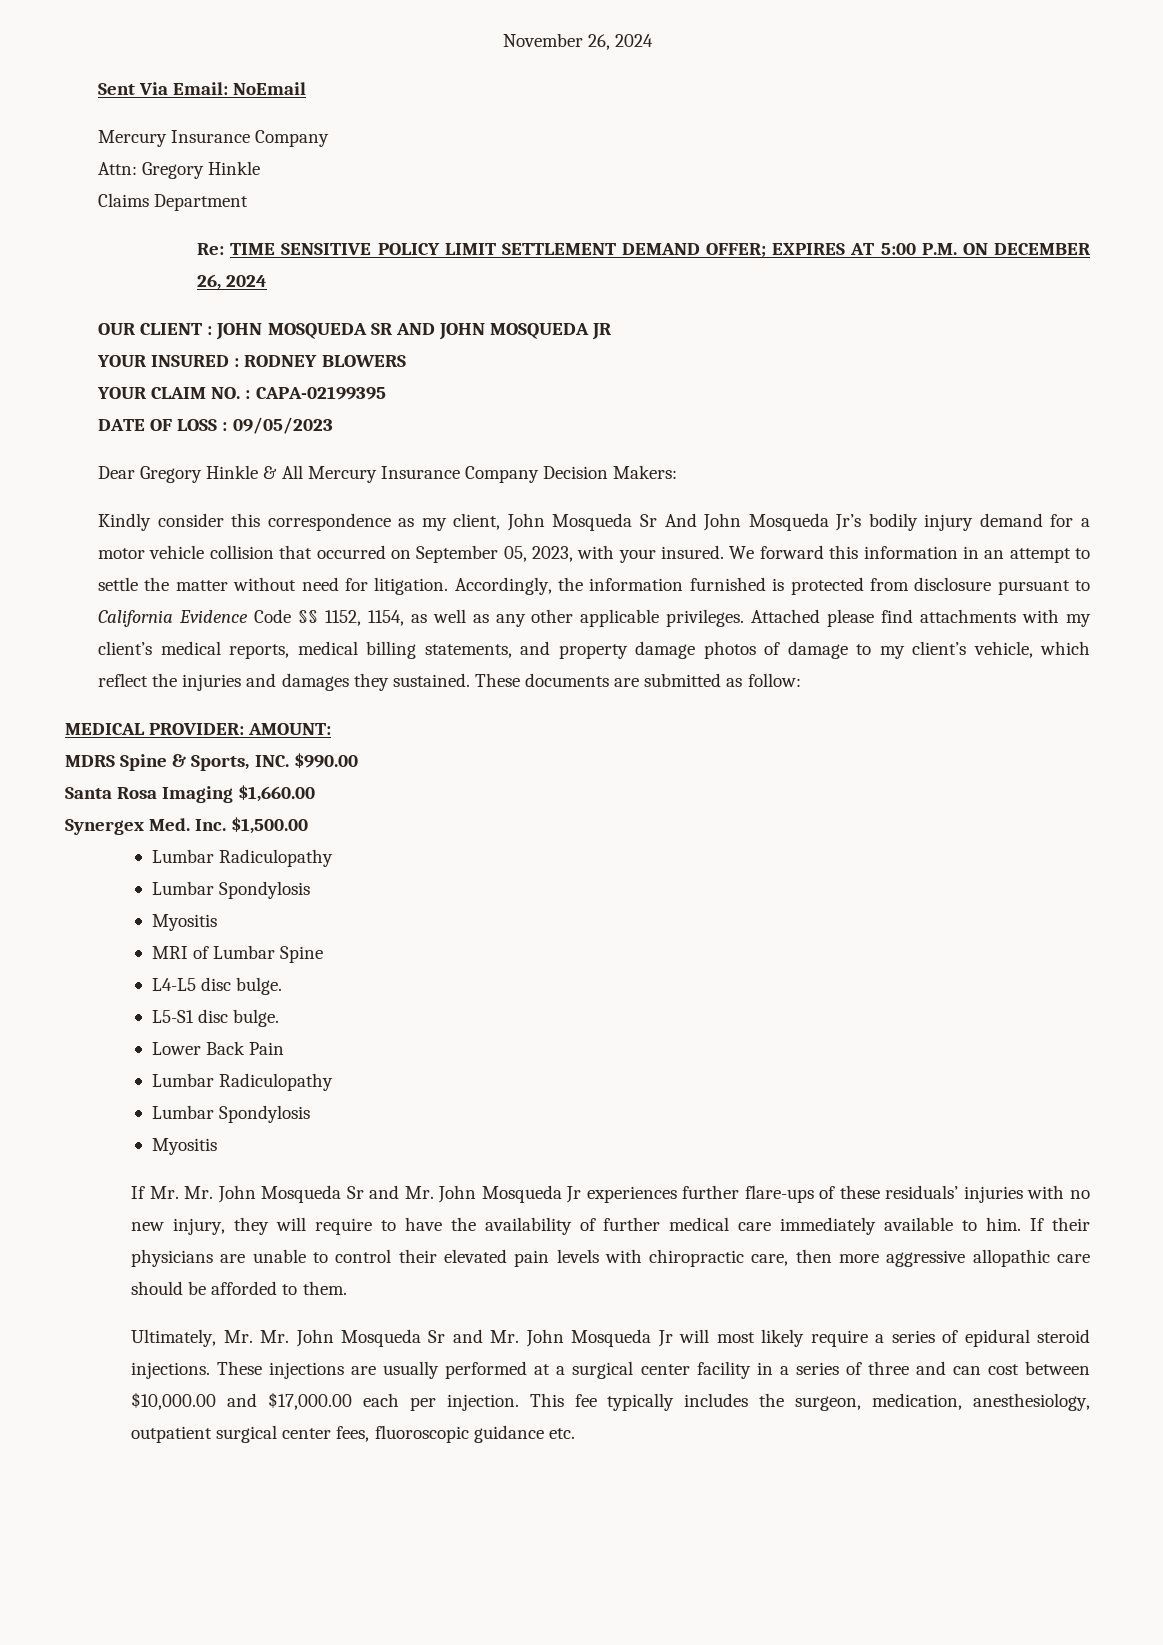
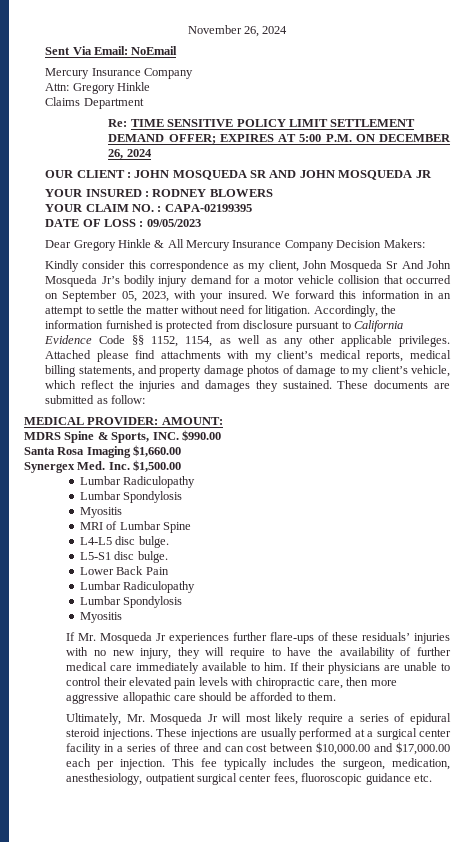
[184,1185,477,1203] Mr. John Mosqueda Sr and Mr. John -> (97, 637) none
[260,1329,564,1347] Mr. John Mosqueda Sr and Mr. John -> (145, 718) none

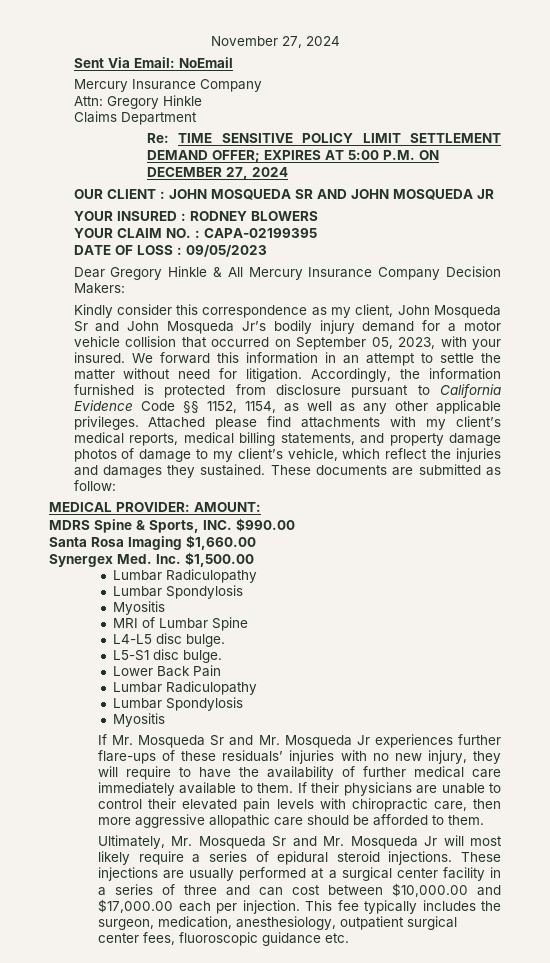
[244,26,259,37] 26, -> [281,36,302,48] 27,
[108,149,124,159] 26, -> [226,167,249,180] 27,
[401,260,424,269] And -> [95,321,120,332] and
(153, 638) none -> [210,735,352,748] Sr and Mr. Mosqueda
[264,662,287,671] him. -> [257,783,294,793] them.
(203, 719) none -> [272,836,418,849] Sr and Mr. Mosqueda

